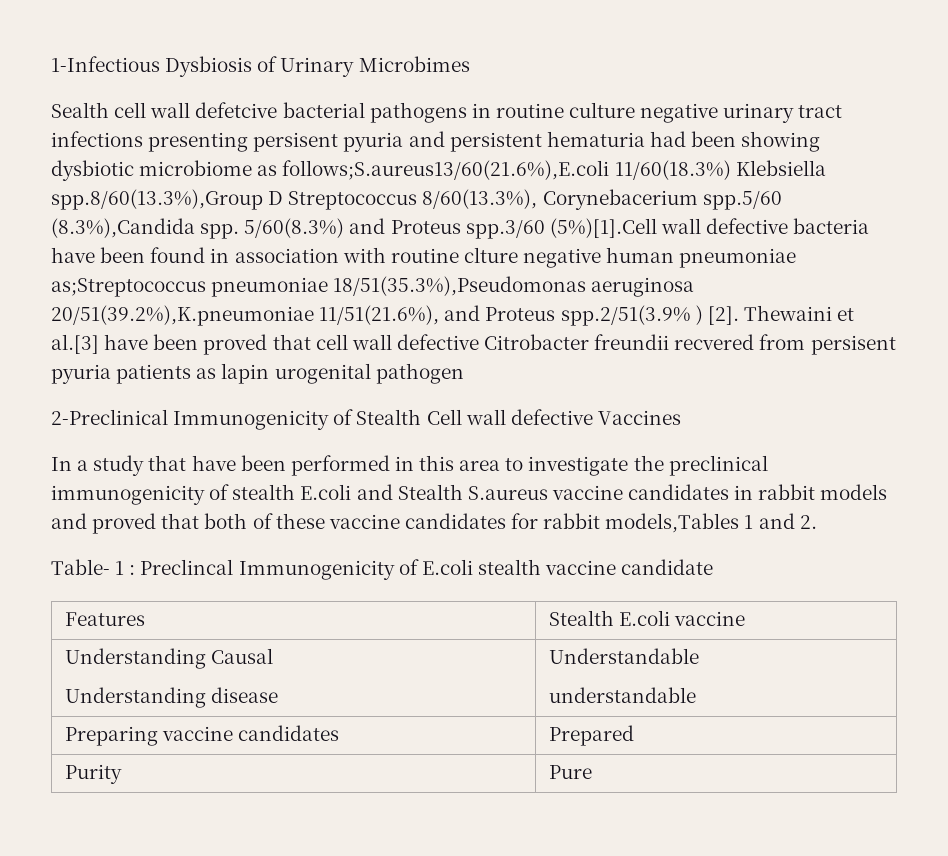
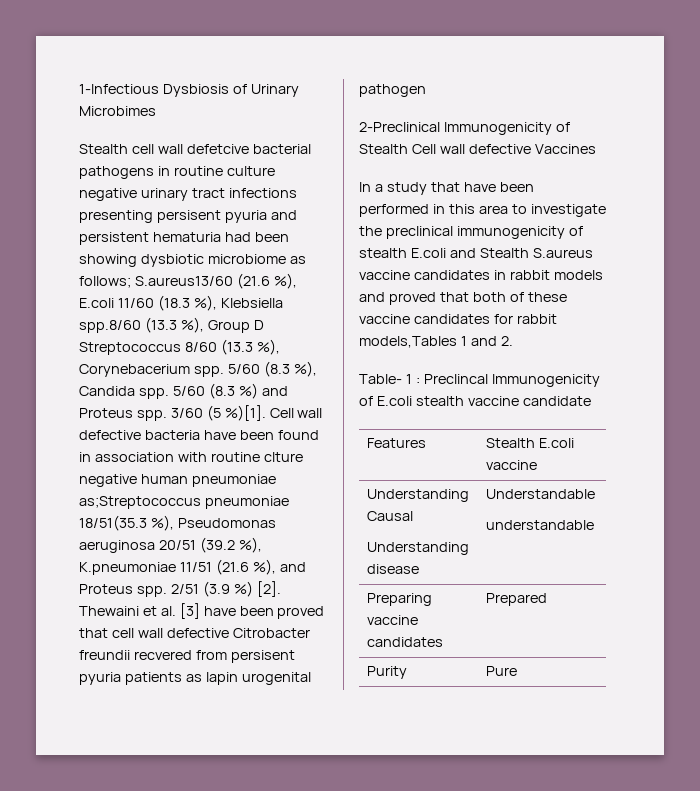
[51,102,109,118] Sealth -> [79,144,128,154] Stealth
[282,160,826,180] [51,189,782,210] [51,218,657,239] follows;S.aureus13/60(21.6%),E.coli 11/60(18.3%) Klebsiella spp.8/60(13.3%),Group D Streptococcus 8/60(13.3%), Corynebacerium spp.5/60 (8.3%),Candida spp. 5/60(8.3%) and Proteus spp.3/60 (5%)[1].Cell -> [79,273,297,289] [79,295,283,311] [79,317,264,333] [79,339,280,355] [79,361,317,377] [79,383,288,399] [79,405,294,421] follows; S.aureus13/60 (21.6 %), E.coli 11/60 (18.3 %), Klebsiella spp.8/60 (13.3 %), Group D Streptococcus 8/60 (13.3 %), Corynebacerium spp. 5/60 (8.3 %), Candida spp. 5/60 (8.3 %) and Proteus spp. 3/60 (5 %)[1]. Cell
[333,276,695,297] [51,305,703,326] 18/51(35.3%),Pseudomonas aeruginosa 20/51(39.2%),K.pneumoniae 11/51(21.6%), and Proteus spp.2/51(3.9% ) -> [79,515,276,531] [79,537,262,553] [79,559,306,575] [79,581,253,597] 18/51(35.3 %), Pseudomonas aeruginosa 20/51 (39.2 %), K.pneumoniae 11/51 (21.6 %), and Proteus spp. 2/51 (3.9 %)
[51,334,99,354] al.[3] -> [160,603,200,619] al. [3]

